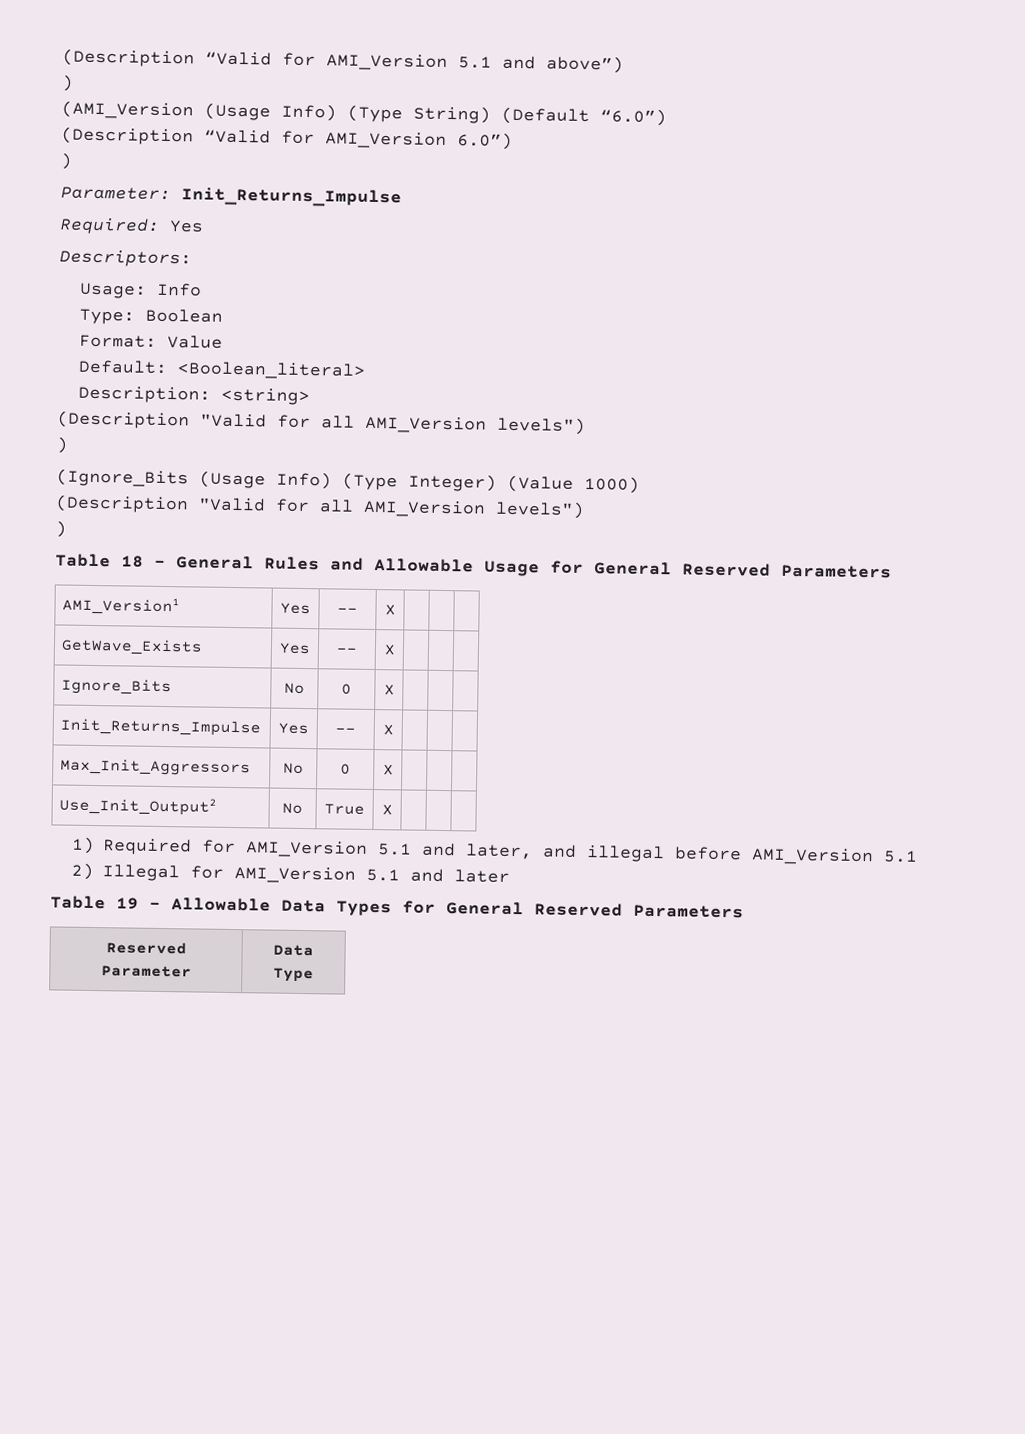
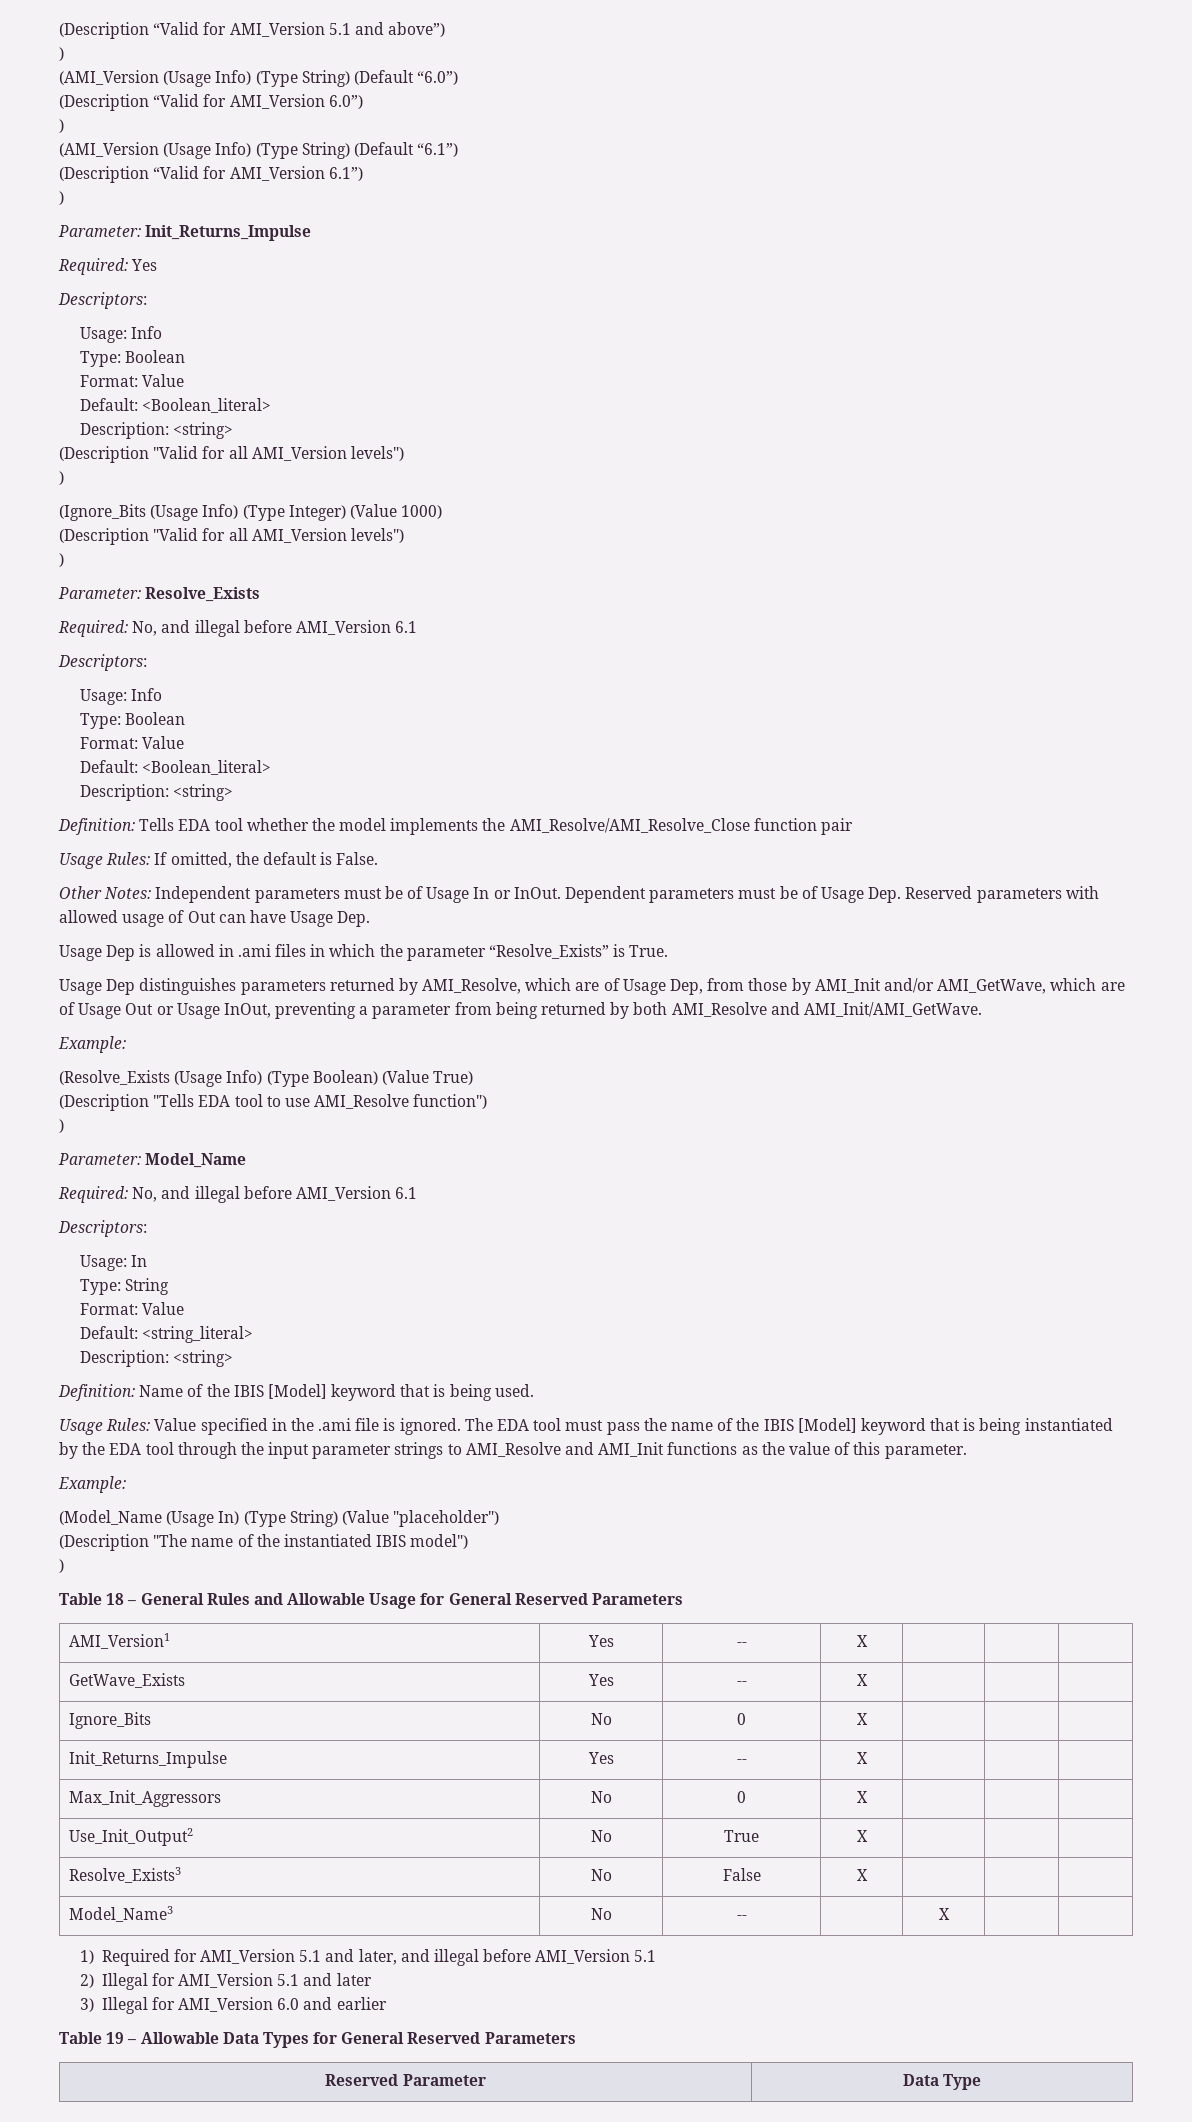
(73, 161) none -> [59,142,459,159] [59,166,363,183] [59,191,64,205] // (AMI_Version (Usage Info) (Type String) (Default “6.1”) // (Description “Valid for AMI_Version 6.1”) // )
(67, 529) none -> [58,587,261,602] [58,620,418,637] [58,654,147,671] [79,688,163,705] [79,712,186,729] [79,736,185,749] [79,760,272,775] [79,784,234,801] [58,818,854,835] [59,852,379,869] [59,886,1099,903] [59,910,371,927] [59,944,669,961] [59,978,1125,995] [59,1002,982,1019] [58,1036,126,1053] [59,1070,474,1087] [59,1094,488,1111] [59,1119,64,1133] [58,1153,247,1168] [58,1186,418,1203] [58,1220,147,1237] [79,1255,148,1271] [79,1278,170,1295] [79,1302,185,1315] [79,1326,254,1343] [79,1350,234,1367] [58,1384,534,1401] [59,1418,1113,1435] [59,1442,967,1459] [58,1476,126,1493] [59,1510,500,1527] [59,1534,469,1551] [59,1559,64,1573] // Parameter: Resolve_Exists // Required: No, and illegal before AMI_Version 6.1 // Descriptors: // Usage: Info // Type: Boolean // Format: Value // Default: <Boolean_literal> // Description: <string> // Definition: Tells EDA tool whether the model implements the AMI_Resolve/AMI_Resolve_Close function pair // Usage Rules: If omitted, the default is False. // Other Notes: Independent parameters must be of Usage In or InOut. Dependent parameters must be of Usage Dep. Reserved parameters with allowed usage of Out can have Usage Dep. // Usage Dep is allowed in .ami files in which the parameter “Resolve_Exists” is True. // Usage Dep distinguishes parameters returned by AMI_Resolve, which are of Usage Dep, from those by AMI_Init and/or AMI_GetWave, which are of Usage Out or Usage InOut, preventing a parameter from being returned by both AMI_Resolve and AMI_Init/AMI_GetWave. // Example: // (Resolve_Exists (Usage Info) (Type Boolean) (Value True) // (Description "Tells EDA tool to use AMI_Resolve function") // ) // Parameter: Model_Name // Required: No, and illegal before AMI_Version 6.1 // Descriptors: // Usage: In // Type: String // Format: Value // Default: <string_literal> // Description: <string> // Definition: Name of the IBIS [Model] keyword that is being used. // Usage Rules: Value specified in the .ami file is ignored. The EDA tool must pass the name of the IBIS [Model] keyword that is being instantiated by the EDA tool through the input parameter strings to AMI_Resolve and AMI_Init functions as the value of this parameter. // Example: // (Model_Name (Usage In) (Type String) (Value "placeholder") // (Description "The name of the instantiated IBIS model") // )
(393, 810) none -> [68,1867,181,1883] [590,1869,612,1881] [722,1868,761,1881] [856,1869,868,1881] [68,1906,173,1922] [590,1908,612,1920] [736,1915,747,1920] [938,1908,950,1920] // Resolve_Exists3 | No | False | X | | | // Model_Name3 | No | -- | | X | |
(510, 876) none -> [79,1997,387,2014] // 3) Illegal for AMI_Version 6.0 and earlier

